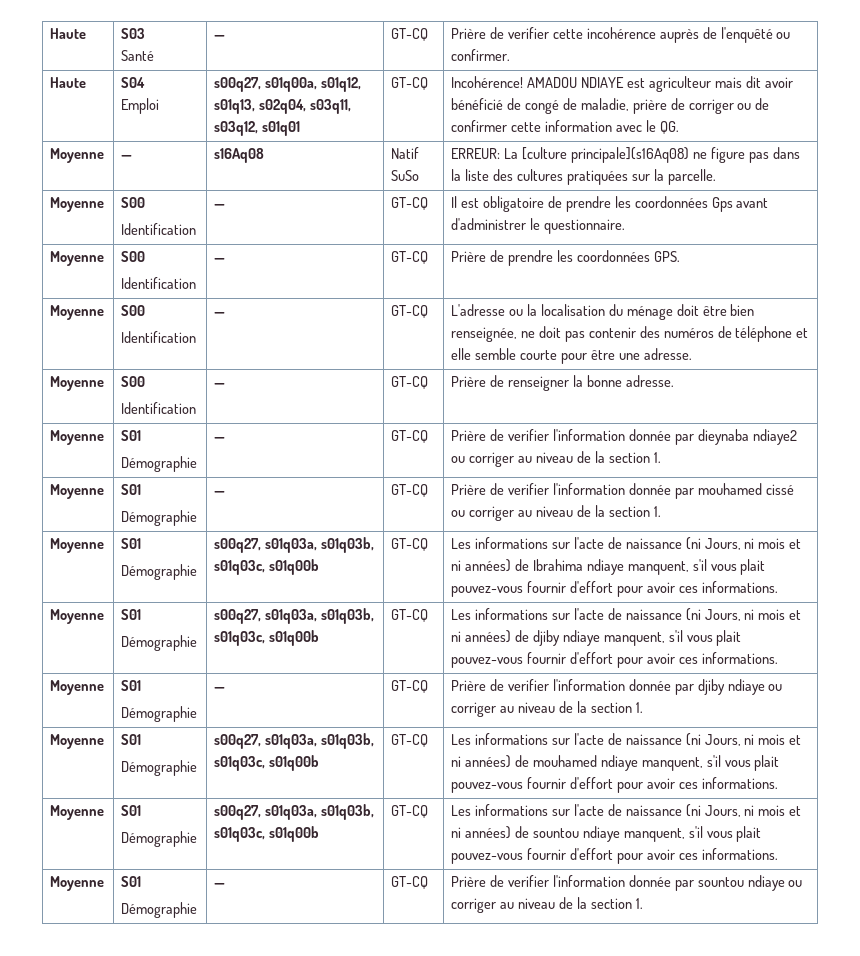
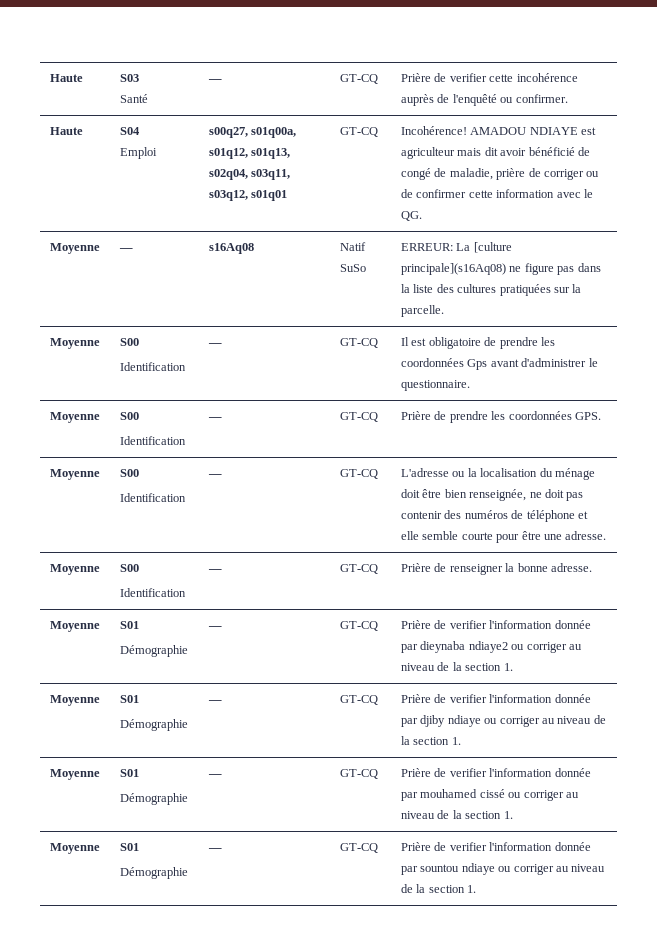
[697,483,794,495] mouhamed cissé -> [420,715,481,727] djiby ndiaye
[121,564,198,580] [214,537,374,553] [214,559,320,575] [391,538,429,551] [451,537,802,550] [451,559,766,575] [451,581,778,597] [50,609,105,624] [121,609,142,620] [121,635,198,651] [214,608,374,624] [214,630,320,646] [391,609,429,622] [451,608,802,621] [451,630,742,646] [451,652,778,668] [50,680,105,695] [121,680,142,691] [121,706,198,722] [214,687,226,691] [391,680,429,693] [451,679,765,695] // Démographie | s00q27, s01q03a, s01q03b, s01q03c, s01q00b | GT-CQ | Les informations sur l'acte de naissance (ni Jours, ni mois et ni années) de Ibrahima ndiaye manquent, s'il vous plait pouvez-vous fournir d'effort pour avoir ces informations. // Moyenne | S01 // Démographie | s00q27, s01q03a, s01q03b, s01q03c, s01q00b | GT-CQ | Les informations sur l'acte de naissance (ni Jours, ni mois et ni années) de djiby ndiaye manquent, s'il vous plait pouvez-vous fournir d'effort pour avoir ces informations. // Moyenne | S01 // Démographie | — | GT-CQ | Prière de verifier l'information donnée par djiby ndiaye -> [119,793,188,805] [207,774,222,777] [339,769,378,779] [400,768,591,777] [400,789,505,801] // Démographie | — | GT-CQ | Prière de verifier l'information donnée par mouhamed cissé
[121,760,198,776] [214,733,374,749] [214,755,320,771] [391,734,429,747] [451,733,802,746] [451,755,780,771] [451,777,778,793] [50,805,105,820] [121,805,142,816] [121,831,198,847] [214,804,374,820] [214,826,320,842] [391,805,429,818] [451,804,802,817] [451,826,762,842] [451,848,778,864] [50,876,105,891] [121,876,142,887] // Démographie | s00q27, s01q03a, s01q03b, s01q03c, s01q00b | GT-CQ | Les informations sur l'acte de naissance (ni Jours, ni mois et ni années) de mouhamed ndiaye manquent, s'il vous plait pouvez-vous fournir d'effort pour avoir ces informations. // Moyenne | S01 // Démographie | s00q27, s01q03a, s01q03b, s01q03c, s01q00b | GT-CQ | Les informations sur l'acte de naissance (ni Jours, ni mois et ni années) de sountou ndiaye manquent, s'il vous plait pouvez-vous fournir d'effort pour avoir ces informations. // Moyenne | S01 -> (139, 847) none

